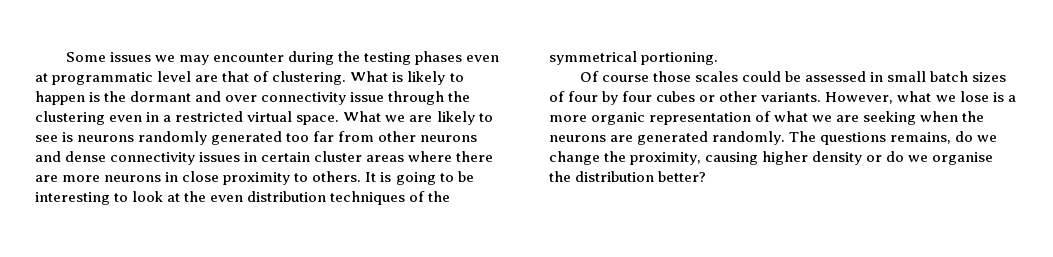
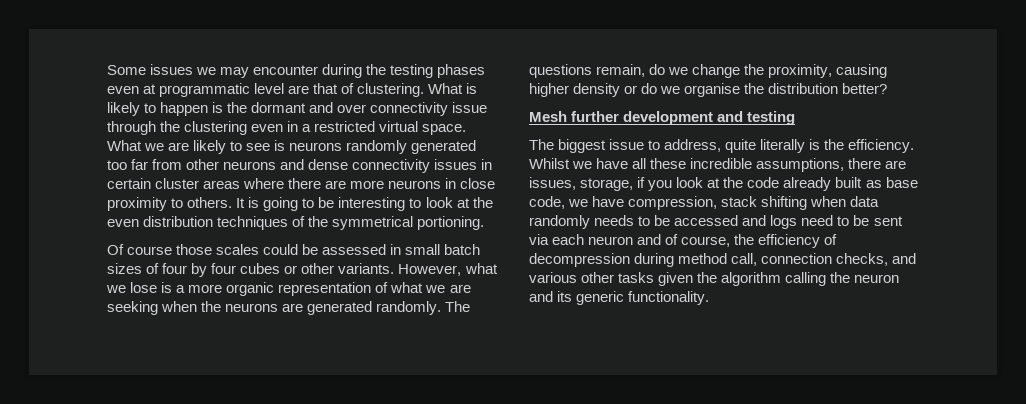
[890,132,952,144] remains, -> [596,64,646,77] remain,
(707, 176) none -> [529,111,796,125] [529,139,915,153] [529,158,907,172] [529,177,918,191] [529,196,880,210] [529,215,903,229] [529,234,838,248] [529,253,917,267] [529,272,900,286] [529,291,710,305] // Mesh further development and testing // The biggest issue to address, quite literally is the efficiency. Whilst we have all these incredible assumptions, there are issues, storage, if you look at the code already built as base code, we have compression, stack shifting when data randomly needs to be accessed and logs need to be sent via each neuron and of course, the efficiency of decompression during method call, connection checks, and various other tasks given the algorithm calling the neuron and its generic functionality.

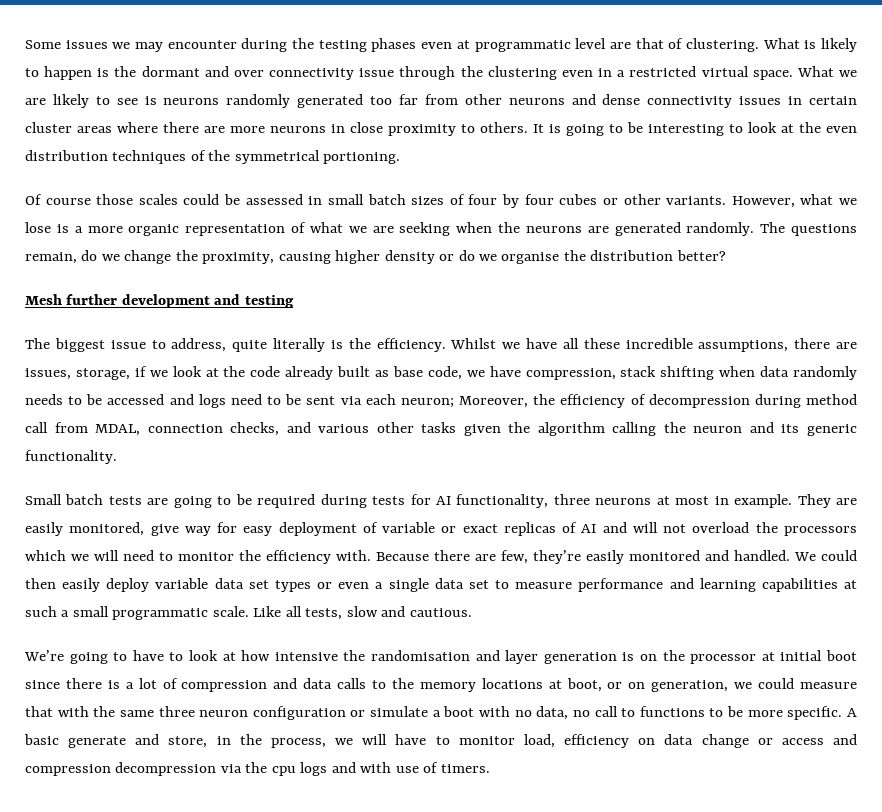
[648,180,673,191] you -> [149,370,168,377] we
[588,234,731,247] neuron and of course, -> [400,396,529,408] neuron; Moreover,
[731,253,758,266] call, -> [25,422,141,436] call from MDAL,
(710, 298) none -> [25,494,858,508] [25,522,858,536] [25,550,857,564] [25,578,857,592] [25,606,472,620] [24,650,858,664] [25,678,858,692] [25,706,857,720] [24,734,857,748] [25,762,490,776] // Small batch tests are going to be required during tests for AI functionality, three neurons at most in example. They are easily monitored, give way for easy deployment of variable or exact replicas of AI and will not overload the processors which we will need to monitor the efficiency with. Because there are few, they’re easily monitored and handled. We could then easily deploy variable data set types or even a single data set to measure performance and learning capabilities at such a small programmatic scale. Like all tests, slow and cautious. // We’re going to have to look at how intensive the randomisation and layer generation is on the processor at initial boot since there is a lot of compression and data calls to the memory locations at boot, or on generation, we could measure that with the same three neuron configuration or simulate a boot with no data, no call to functions to be more specific. A basic generate and store, in the process, we will have to monitor load, efficiency on data change or access and compression decompression via the cpu logs and with use of timers.

